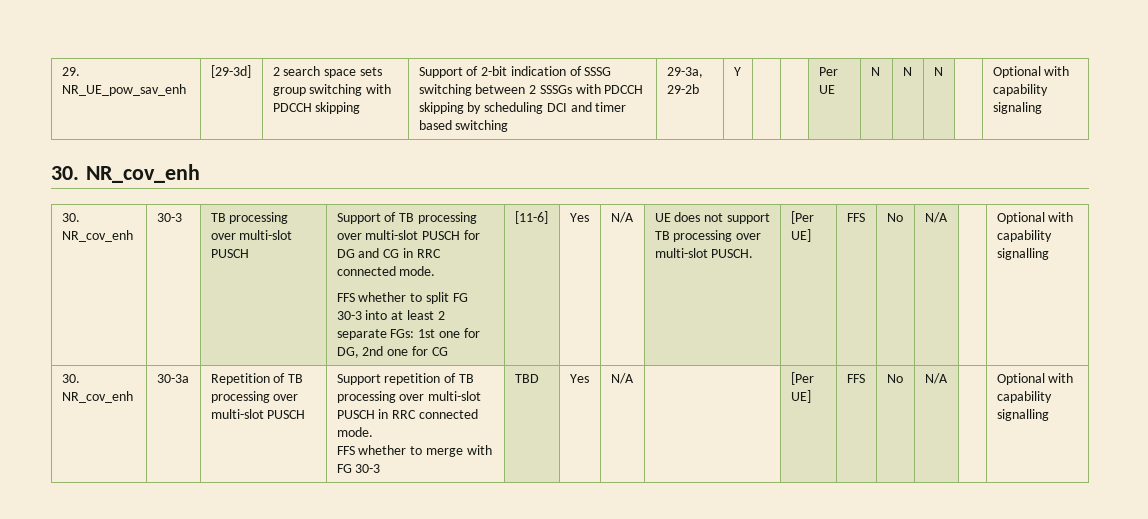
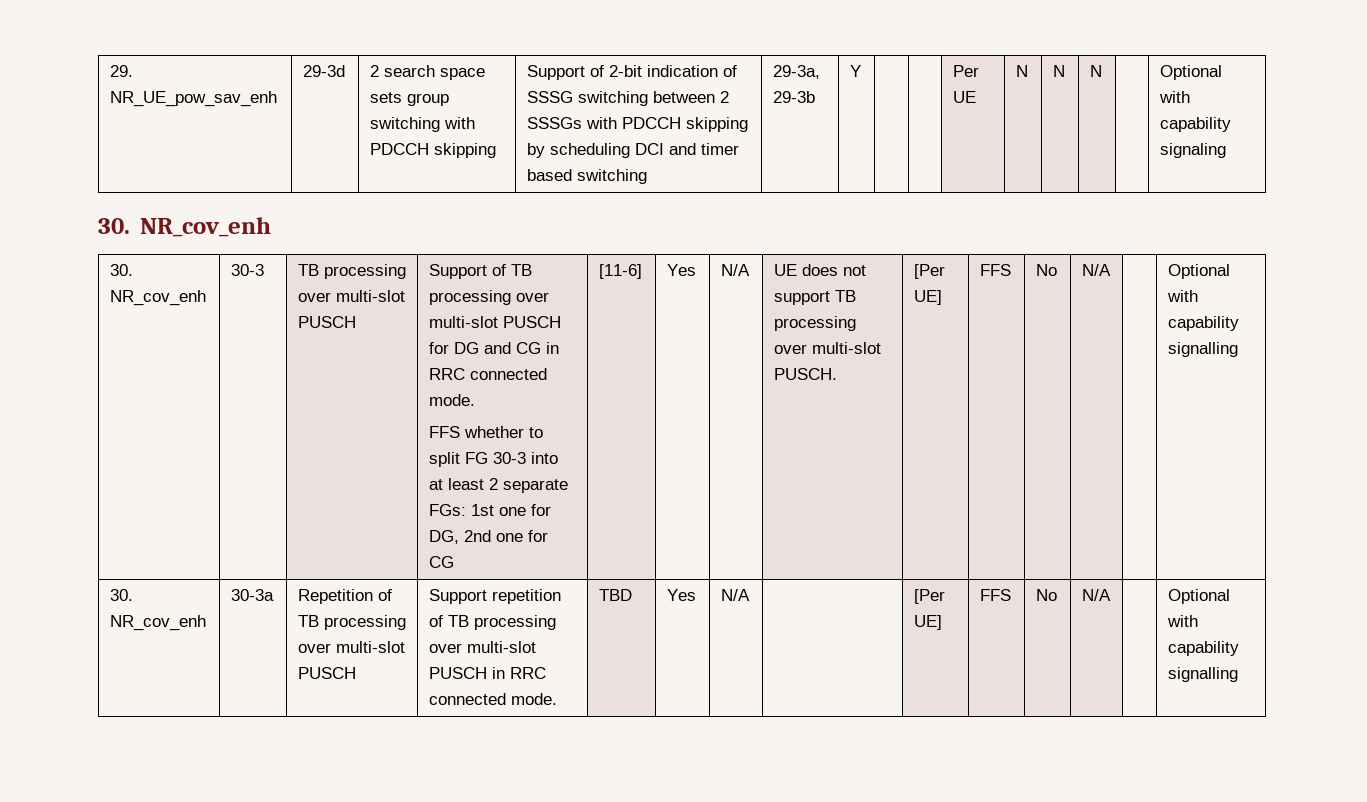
[210,65,251,78] [29-3d] -> [302,65,345,77] 29-3d
[666,84,699,94] 29-2b -> [772,91,815,103] 29-3b
[336,445,492,457] [336,464,381,473] // FFS whether to merge with FG 30-3 -> (557, 699) none

